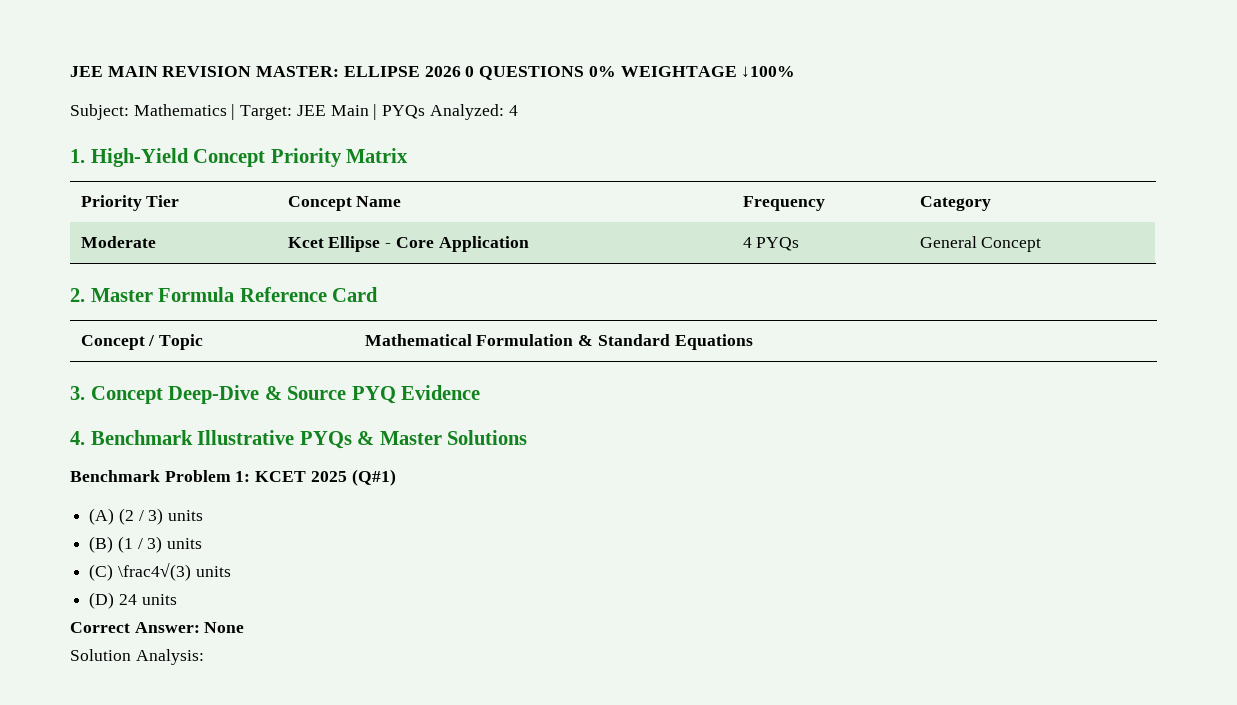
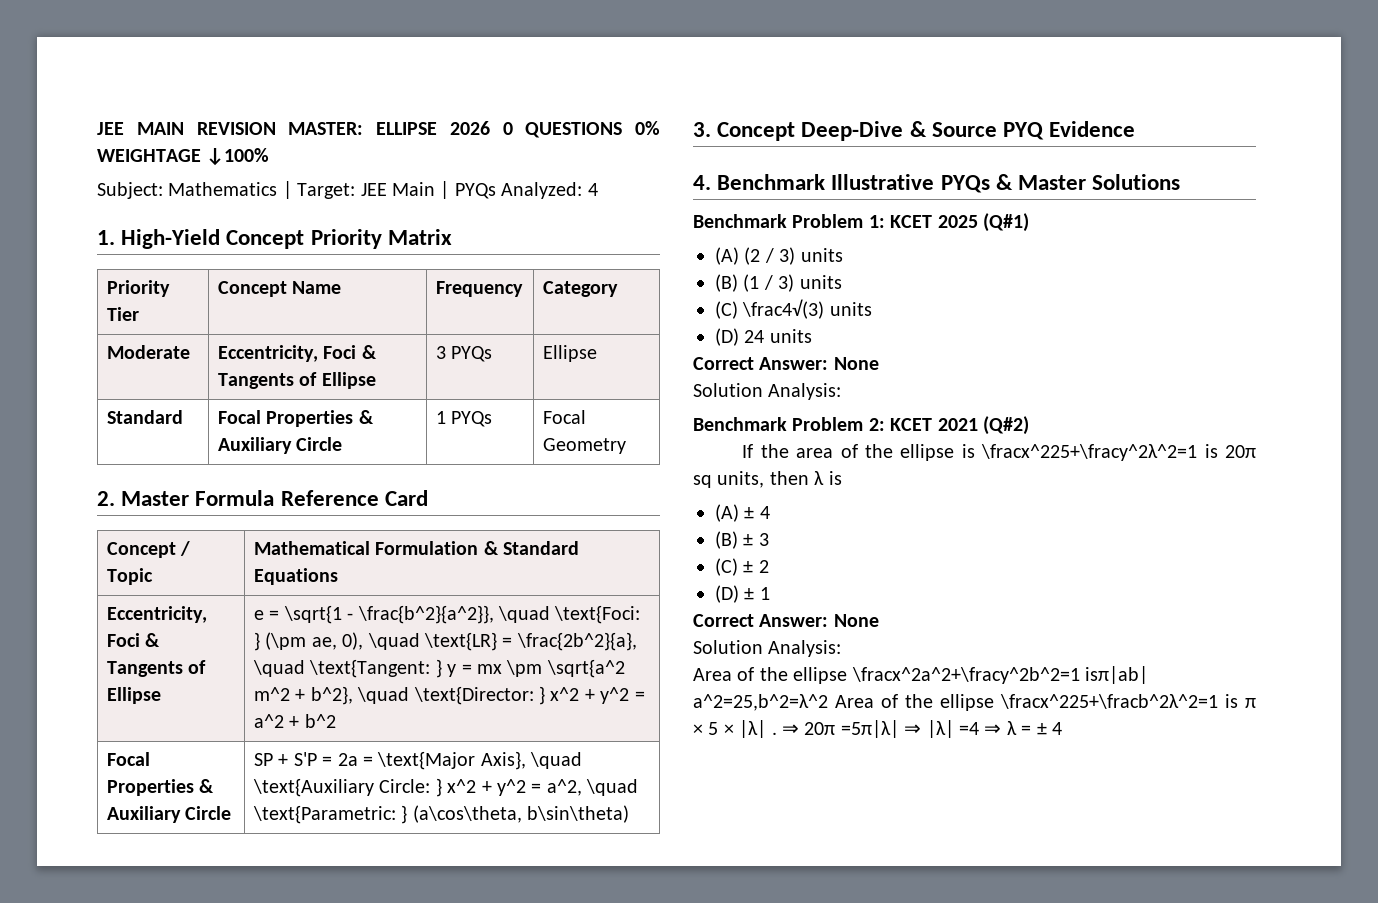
[287,236,529,252] [742,237,800,251] [919,236,1042,252] Kcet Ellipse - Core Application | 4 PYQs | General Concept -> [218,345,377,362] [218,372,376,389] [436,346,493,362] [543,345,598,362] [107,410,184,424] [218,410,374,427] [218,437,343,454] [436,411,493,427] [543,410,587,424] [543,438,627,454] Eccentricity, Foci & Tangents of Ellipse | 3 PYQs | Ellipse // Standard | Focal Properties & Auxiliary Circle | 1 PYQs | Focal Geometry
(753, 342) none -> [107,606,208,623] [107,633,161,647] [107,660,207,677] [107,687,162,704] [254,605,641,624] [254,632,637,651] [253,659,625,678] [254,686,645,705] [254,714,336,728] [107,752,151,766] [107,779,215,796] [107,806,232,823] [254,751,583,770] [253,778,639,797] [253,805,630,824] // Eccentricity, Foci & Tangents of Ellipse | e = \sqrt{1 - \frac{b^2}{a^2}}, \quad \text{Foci: } (\pm ae, 0), \quad \text{LR} = \frac{2b^2}{a}, \quad \text{Tangent: } y = mx \pm \sqrt{a^2 m^2 + b^2}, \quad \text{Director: } x^2 + y^2 = a^2 + b^2 // Focal Properties & Auxiliary Circle | SP + S'P = 2a = \text{Major Axis}, \quad \text{Auxiliary Circle: } x^2 + y^2 = a^2, \quad \text{Parametric: } (a\cos\theta, b\sin\theta)
(204, 657) none -> [693,416,1029,435] [742,444,1256,461] [693,471,842,488] [715,504,770,522] [715,531,769,549] [715,558,769,576] [715,585,770,603] [693,614,879,627] [693,640,842,657] [693,666,1148,684] [693,694,1256,711] [693,720,1062,738] // Benchmark Problem 2: KCET 2021 (Q#2) // If the area of the ellipse is \fracx^225+\fracy^2λ^2=1 is 20π sq units, then λ is // (A) ± 4 // (B) ± 3 // (C) ± 2 // (D) ± 1 // Correct Answer: None // Solution Analysis: // Area of the ellipse \fracx^2a^2+\fracy^2b^2=1 isπ|ab| a^2=25,b^2=λ^2 Area of the ellipse \fracx^225+\fracb^2λ^2=1 is π × 5 × |λ| . ⇒ 20π =5π|λ| ⇒ |λ| =4 ⇒ λ = ± 4

